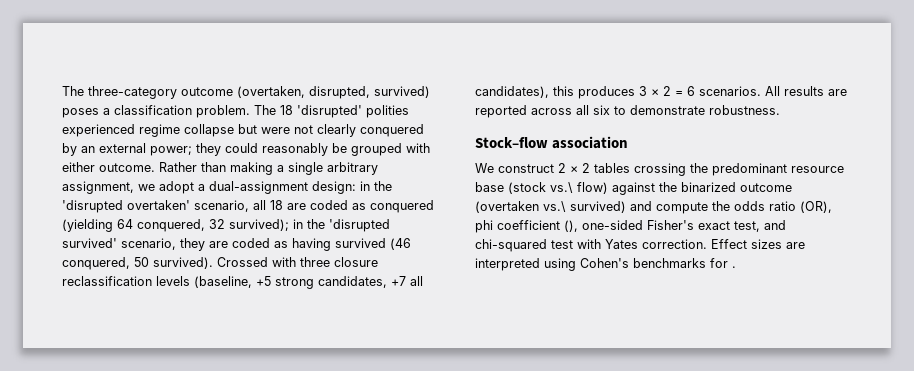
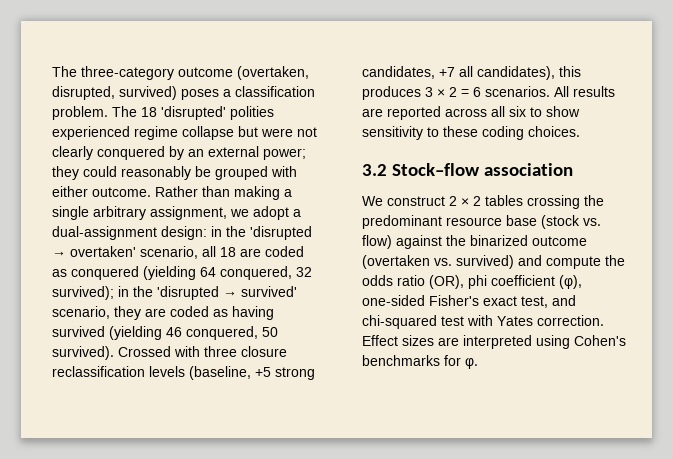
(123, 206) none -> [52,251,66,257] →
(390, 225) none -> [223,291,237,297] →
[390,238,411,250] (46 -> [109,326,182,340] (yielding 46
[630,105,780,115] demonstrate robustness. // -> [546,106,580,117] [362,126,580,140] [362,164,387,176] show sensitivity to these coding choices. // 3.2
[550,182,573,193] vs.\ -> [583,218,601,226] vs.
[543,201,566,212] vs.\ -> [434,258,452,266] vs.
[564,220,578,232] (), -> [559,275,582,289] (φ),
[732,266,736,268] . -> [465,357,478,369] φ.

